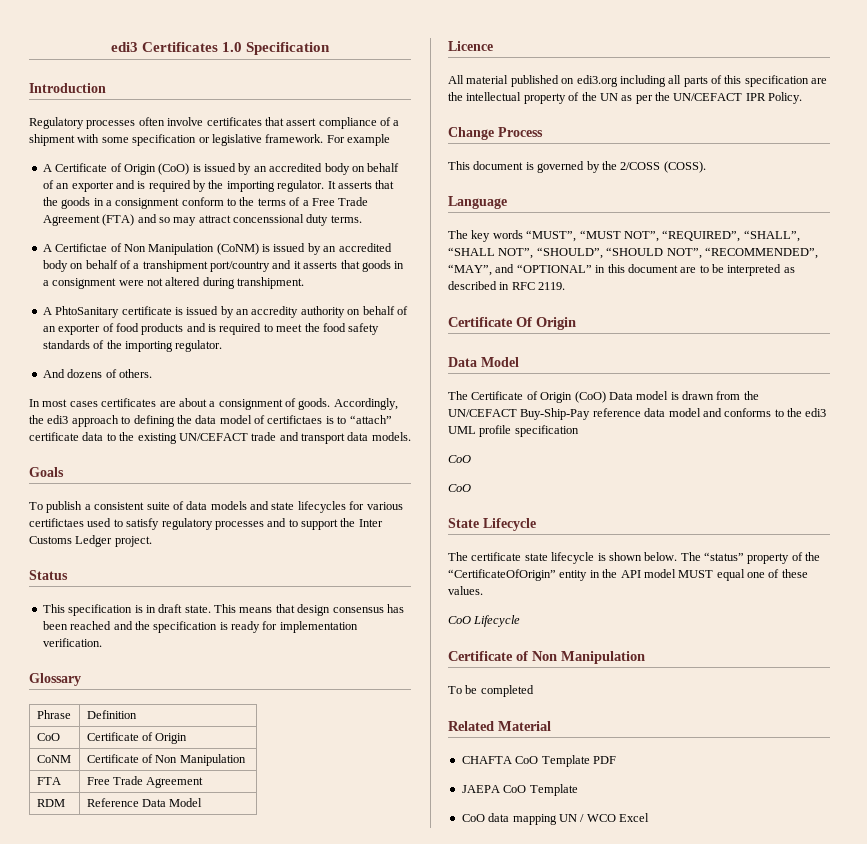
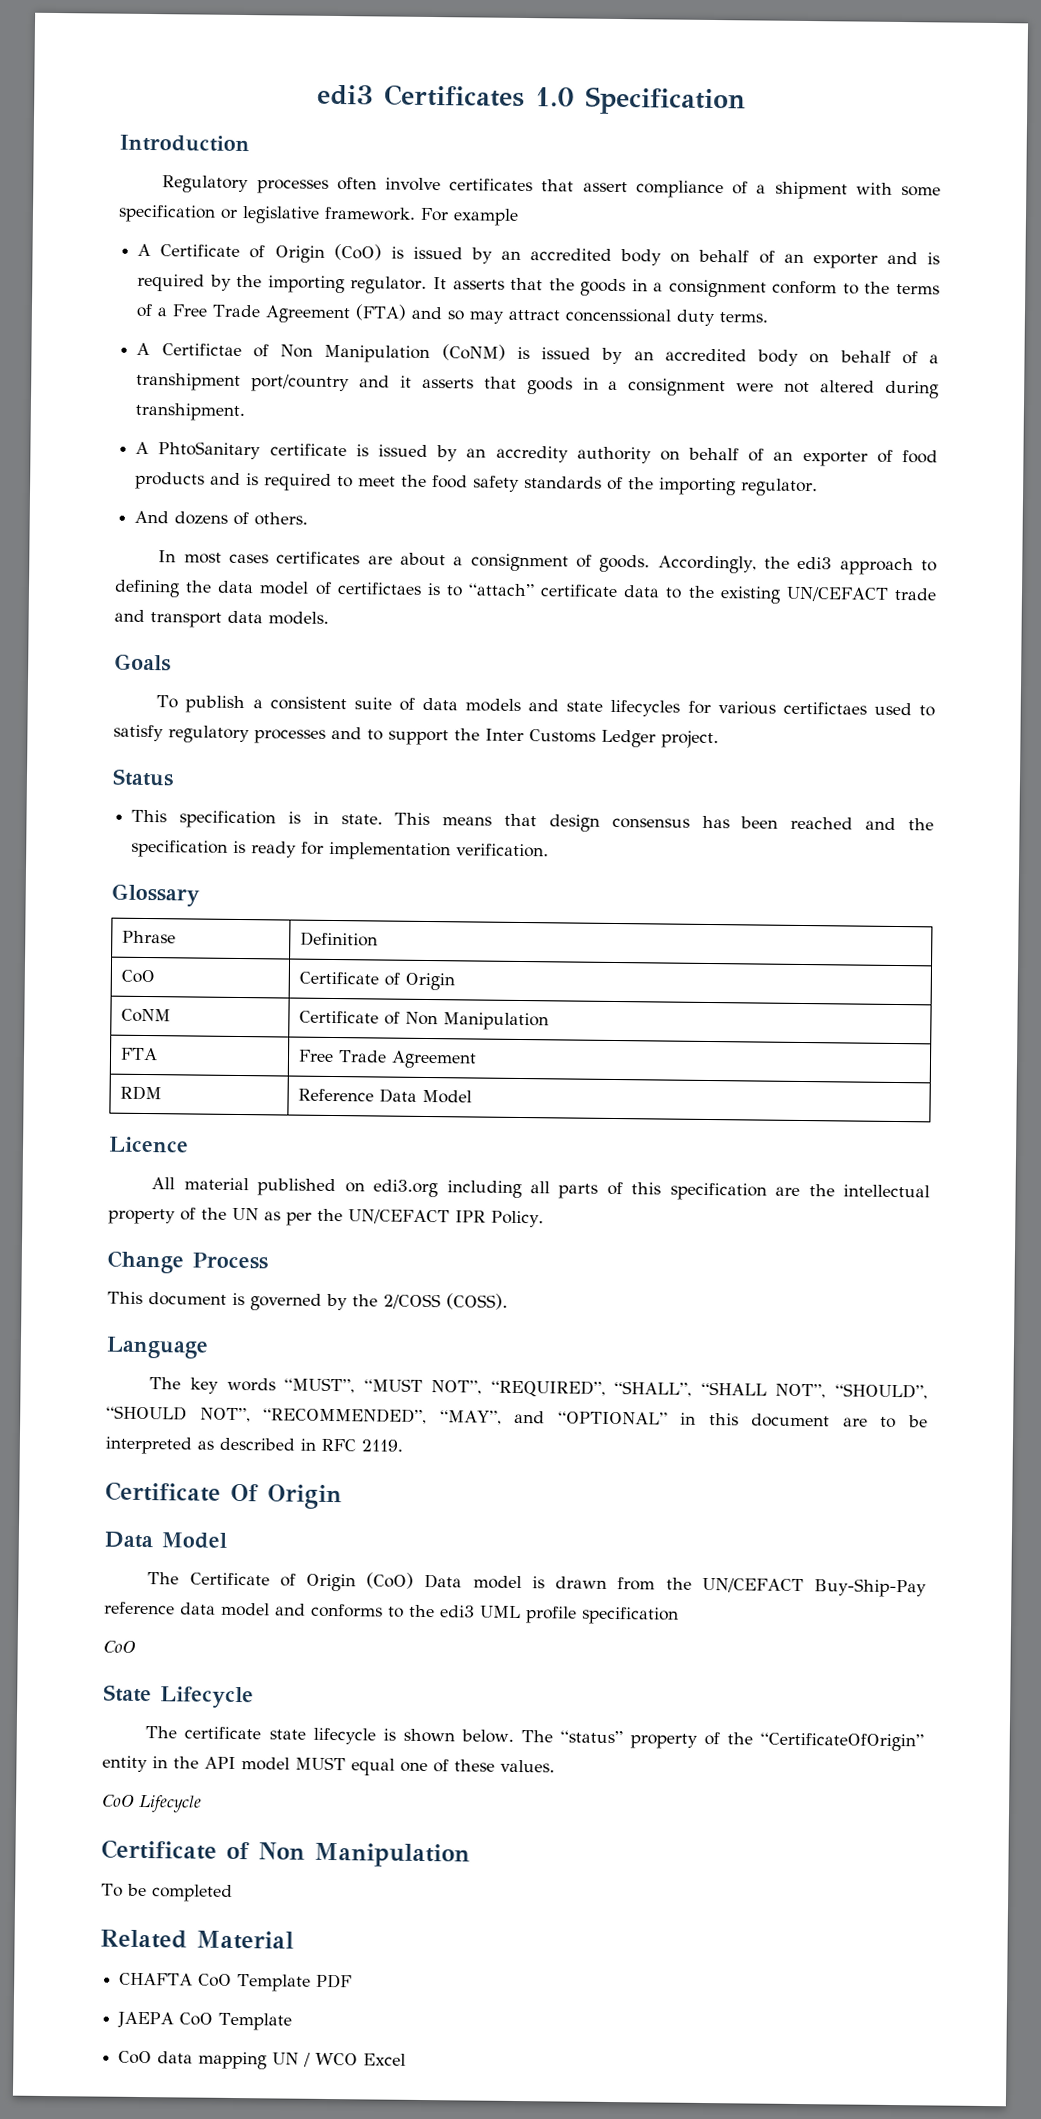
[158,604,183,613] draft -> (329, 817) none
[448,484,471,492] // CoO -> (136, 1646) none

